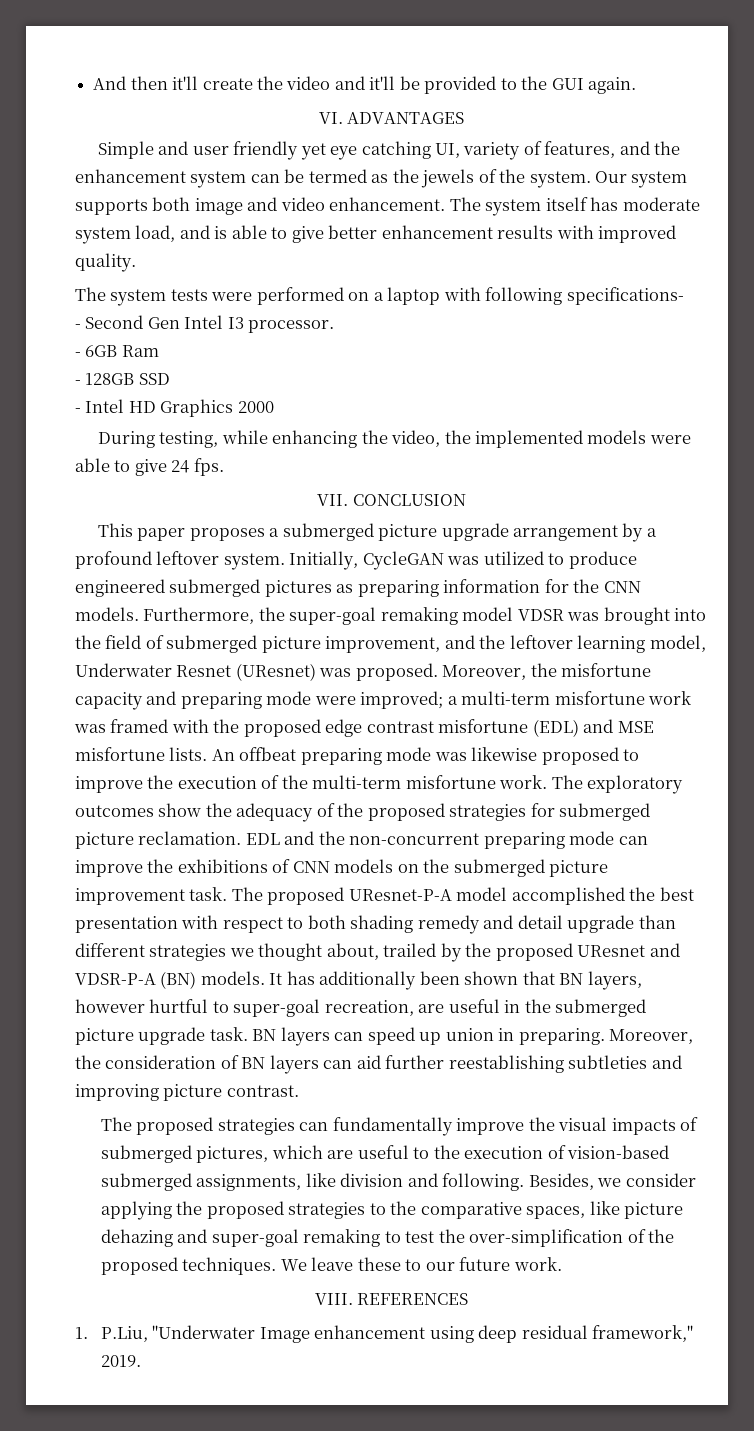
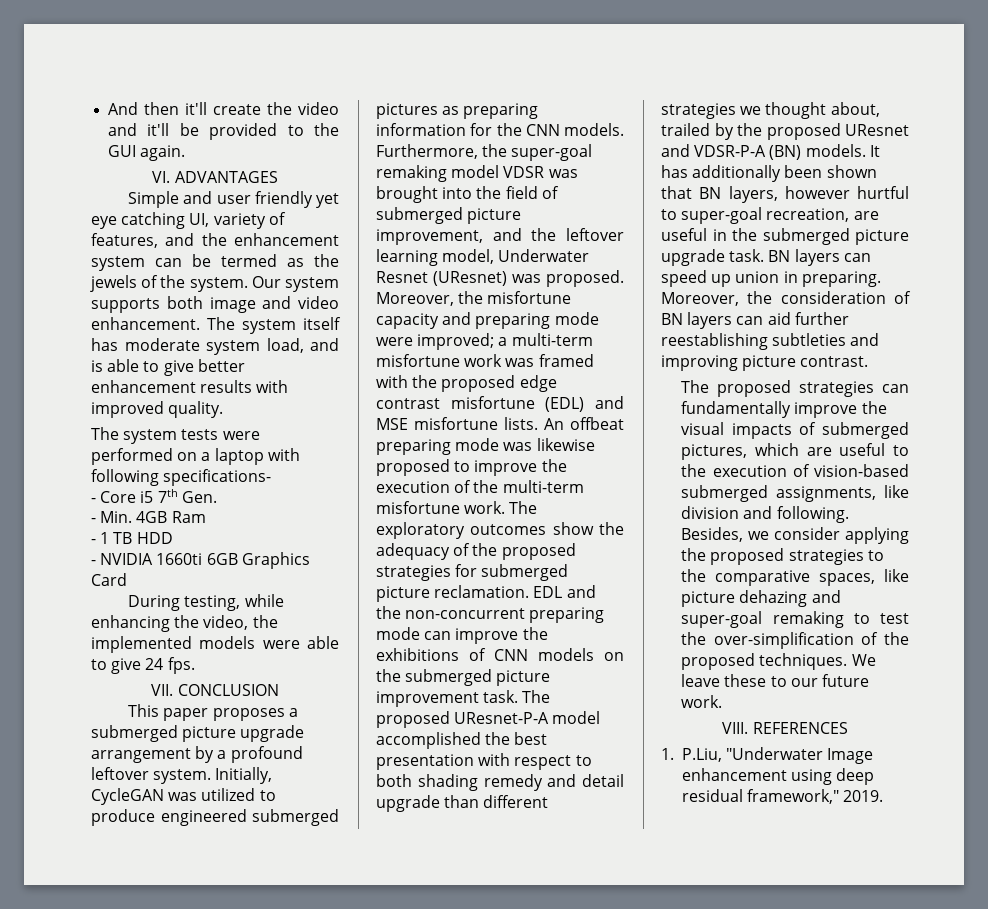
[85,315,335,333] [75,345,118,357] Second Gen Intel I3 processor. // - 6GB -> [100,489,217,503] [91,511,168,523] Core i5 7th Gen. // - Min. 4GB
[85,373,170,385] [75,399,274,417] 128GB SSD // - Intel HD Graphics 2000 -> [100,532,173,544] [91,552,310,569] [91,573,127,586] 1 TB HDD // - NVIDIA 1660ti 6GB Graphics Card

